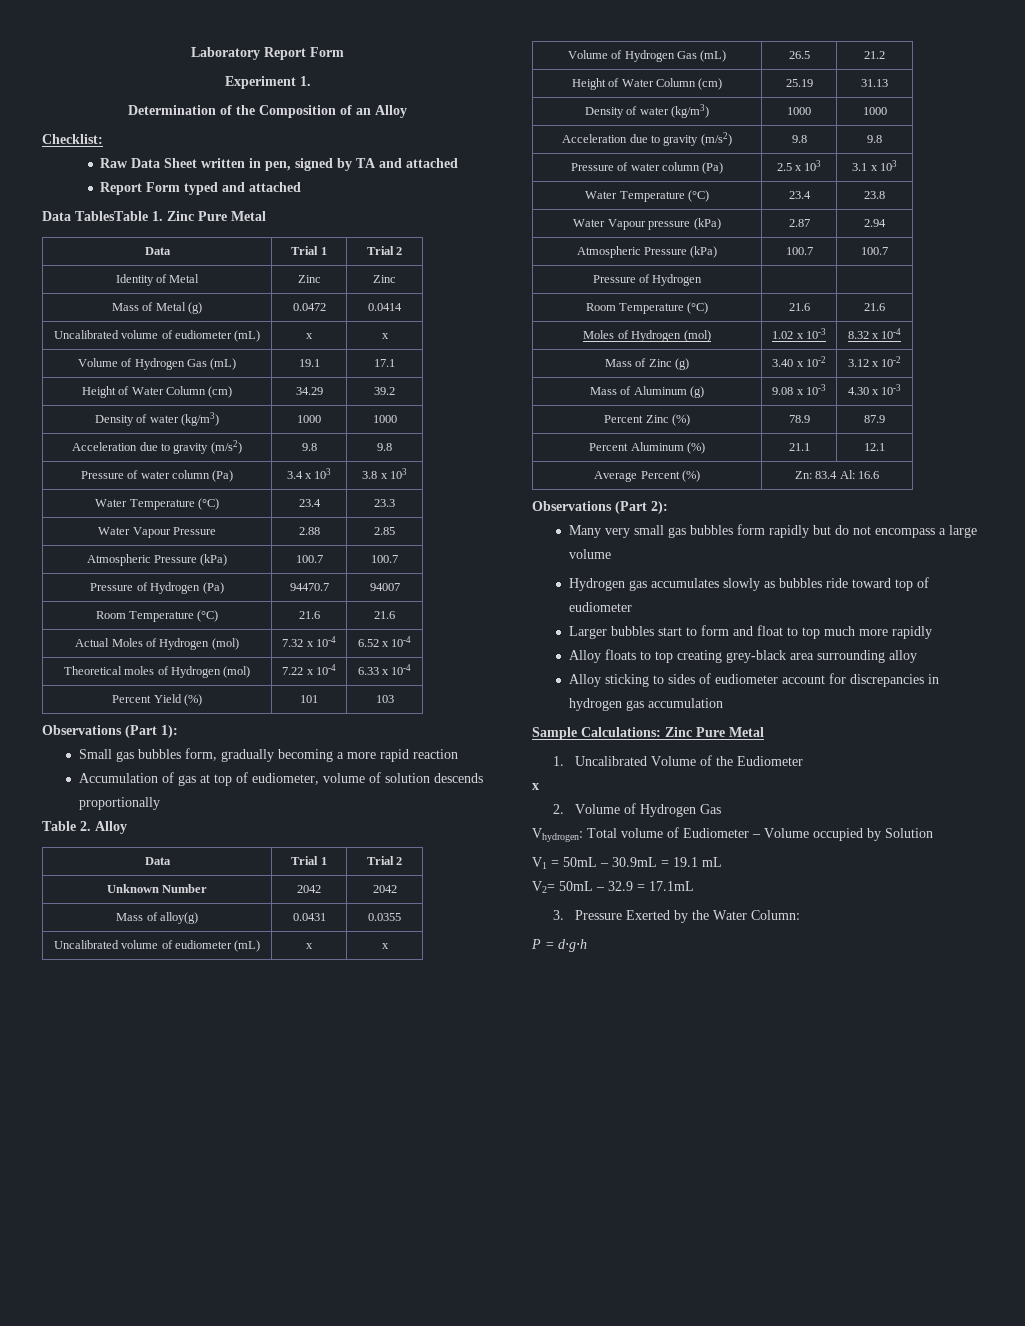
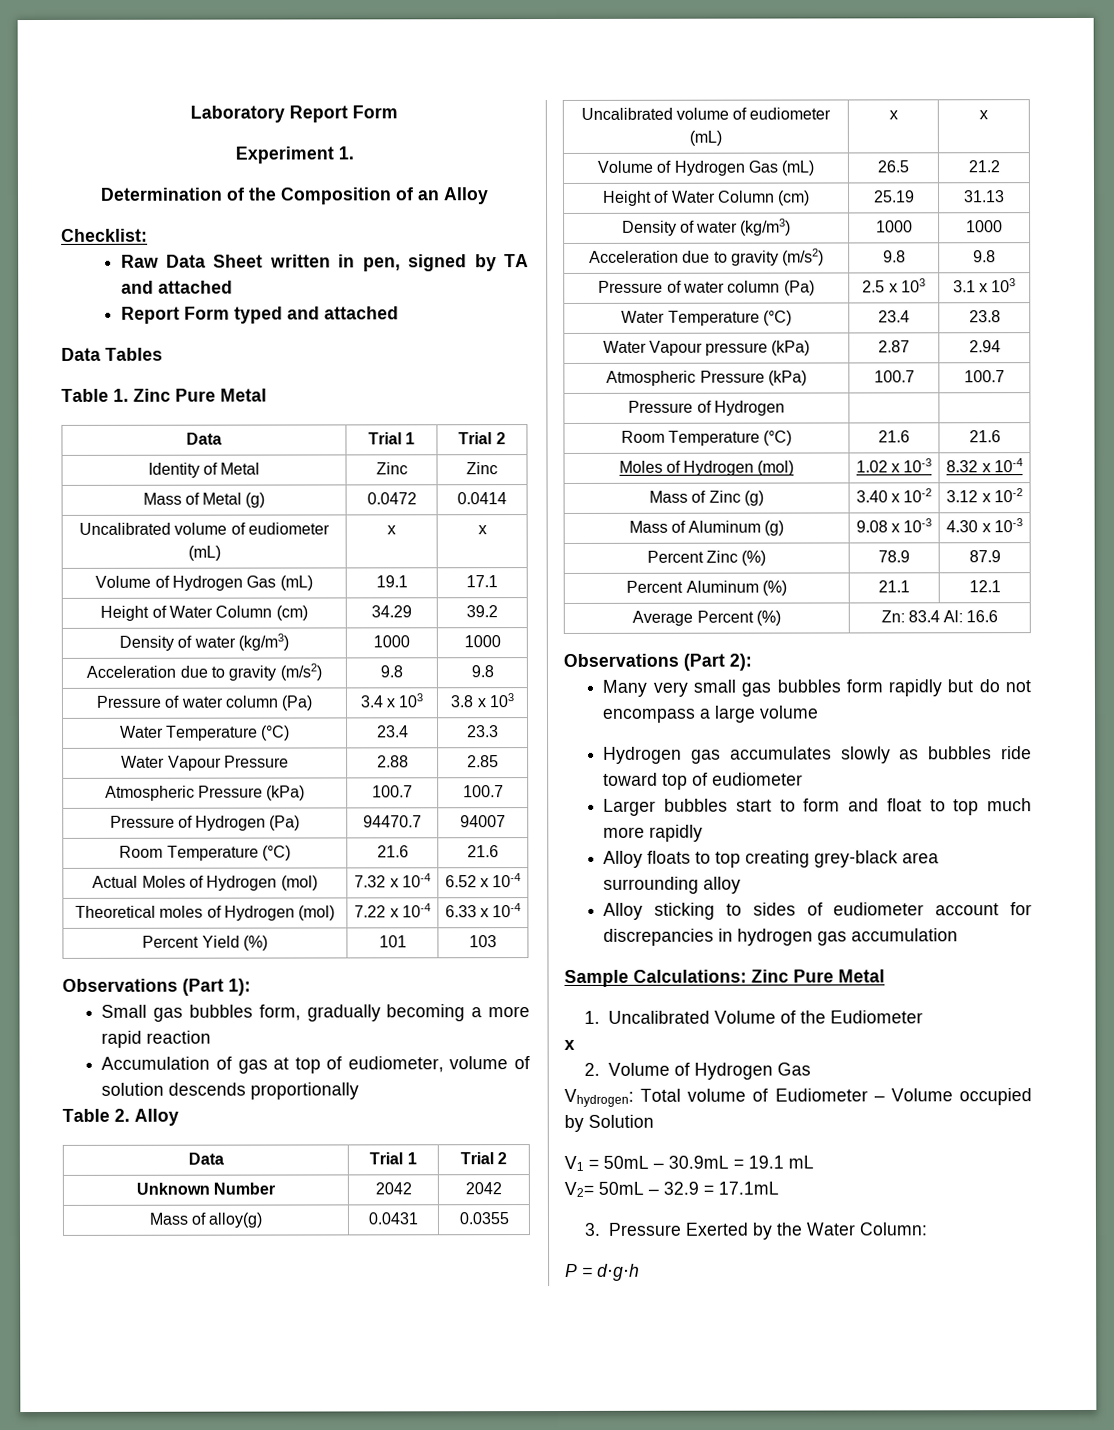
[75,211,148,221] TablesTable -> [105,347,163,361] [61,388,109,402] Tables // Table

